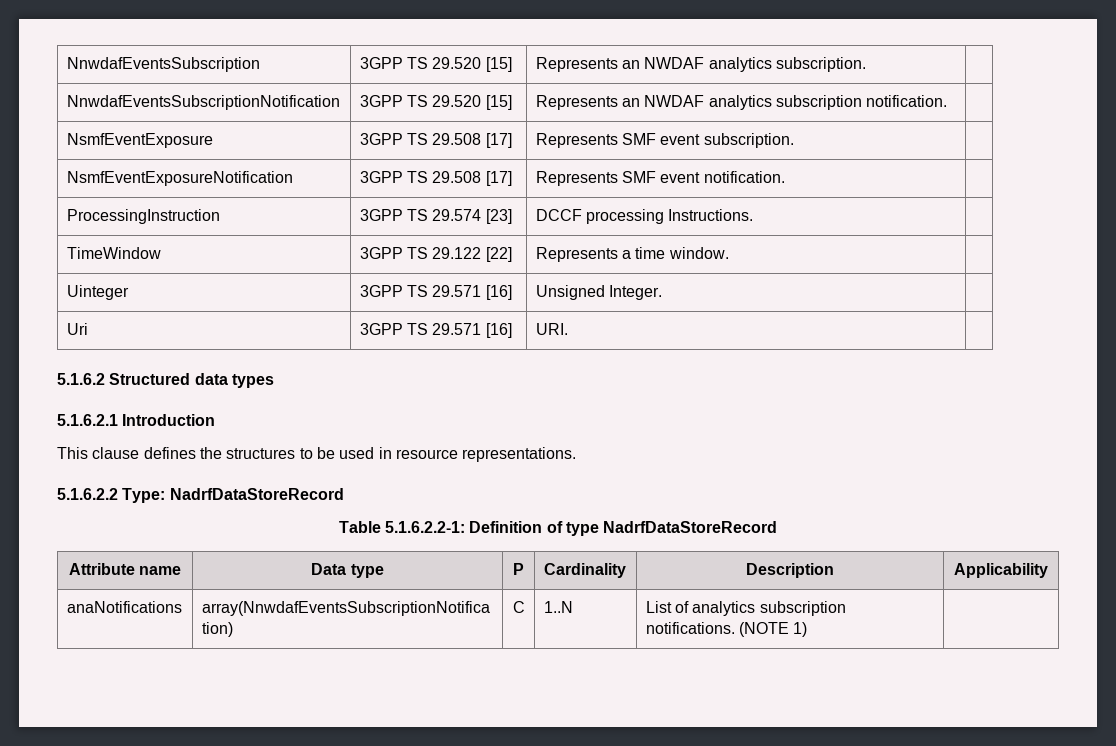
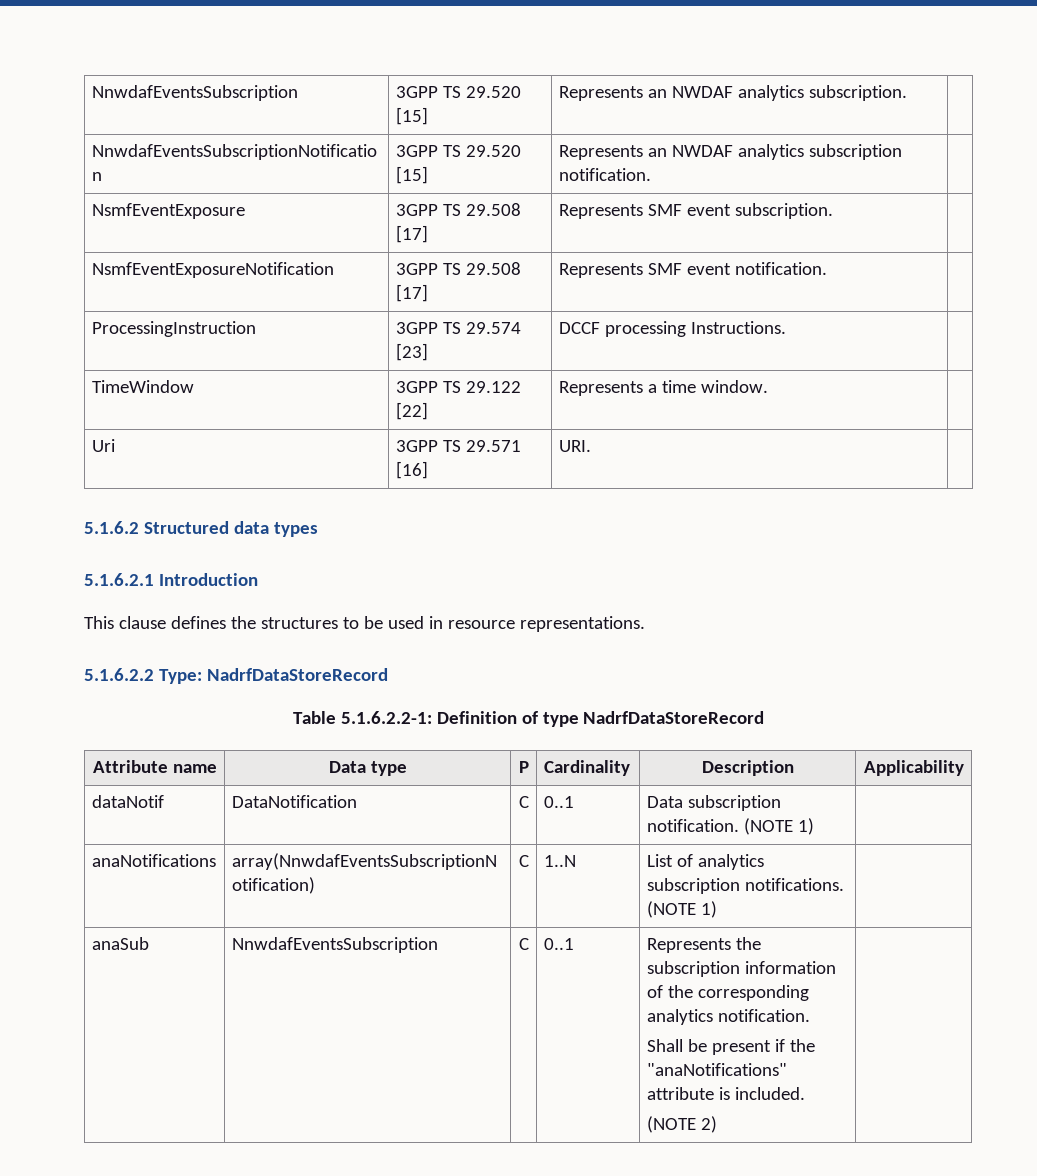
[66,285,129,300] [359,285,512,300] [535,285,663,300] // Uinteger | 3GPP TS 29.571 [16] | Unsigned Integer. | -> (768, 386) none
(1048, 570) none -> [91,795,164,808] [231,795,357,808] [518,796,529,808] [543,796,574,808] [646,795,781,811] [646,818,814,835] // dataNotif | DataNotification | C | 0..1 | Data subscription notification. (NOTE 1) |
(808, 629) none -> [91,937,149,950] [231,937,438,953] [518,938,529,950] [543,938,574,950] [646,937,761,953] [646,961,836,977] [646,985,809,1001] [646,1009,810,1025] [646,1039,815,1055] [646,1063,787,1076] [646,1087,805,1100] [646,1116,717,1133] // anaSub | NnwdafEventsSubscription | C | 0..1 | Represents the subscription information of the corresponding analytics notification. // Shall be present if the "anaNotifications" attribute is included. // (NOTE 2) |

